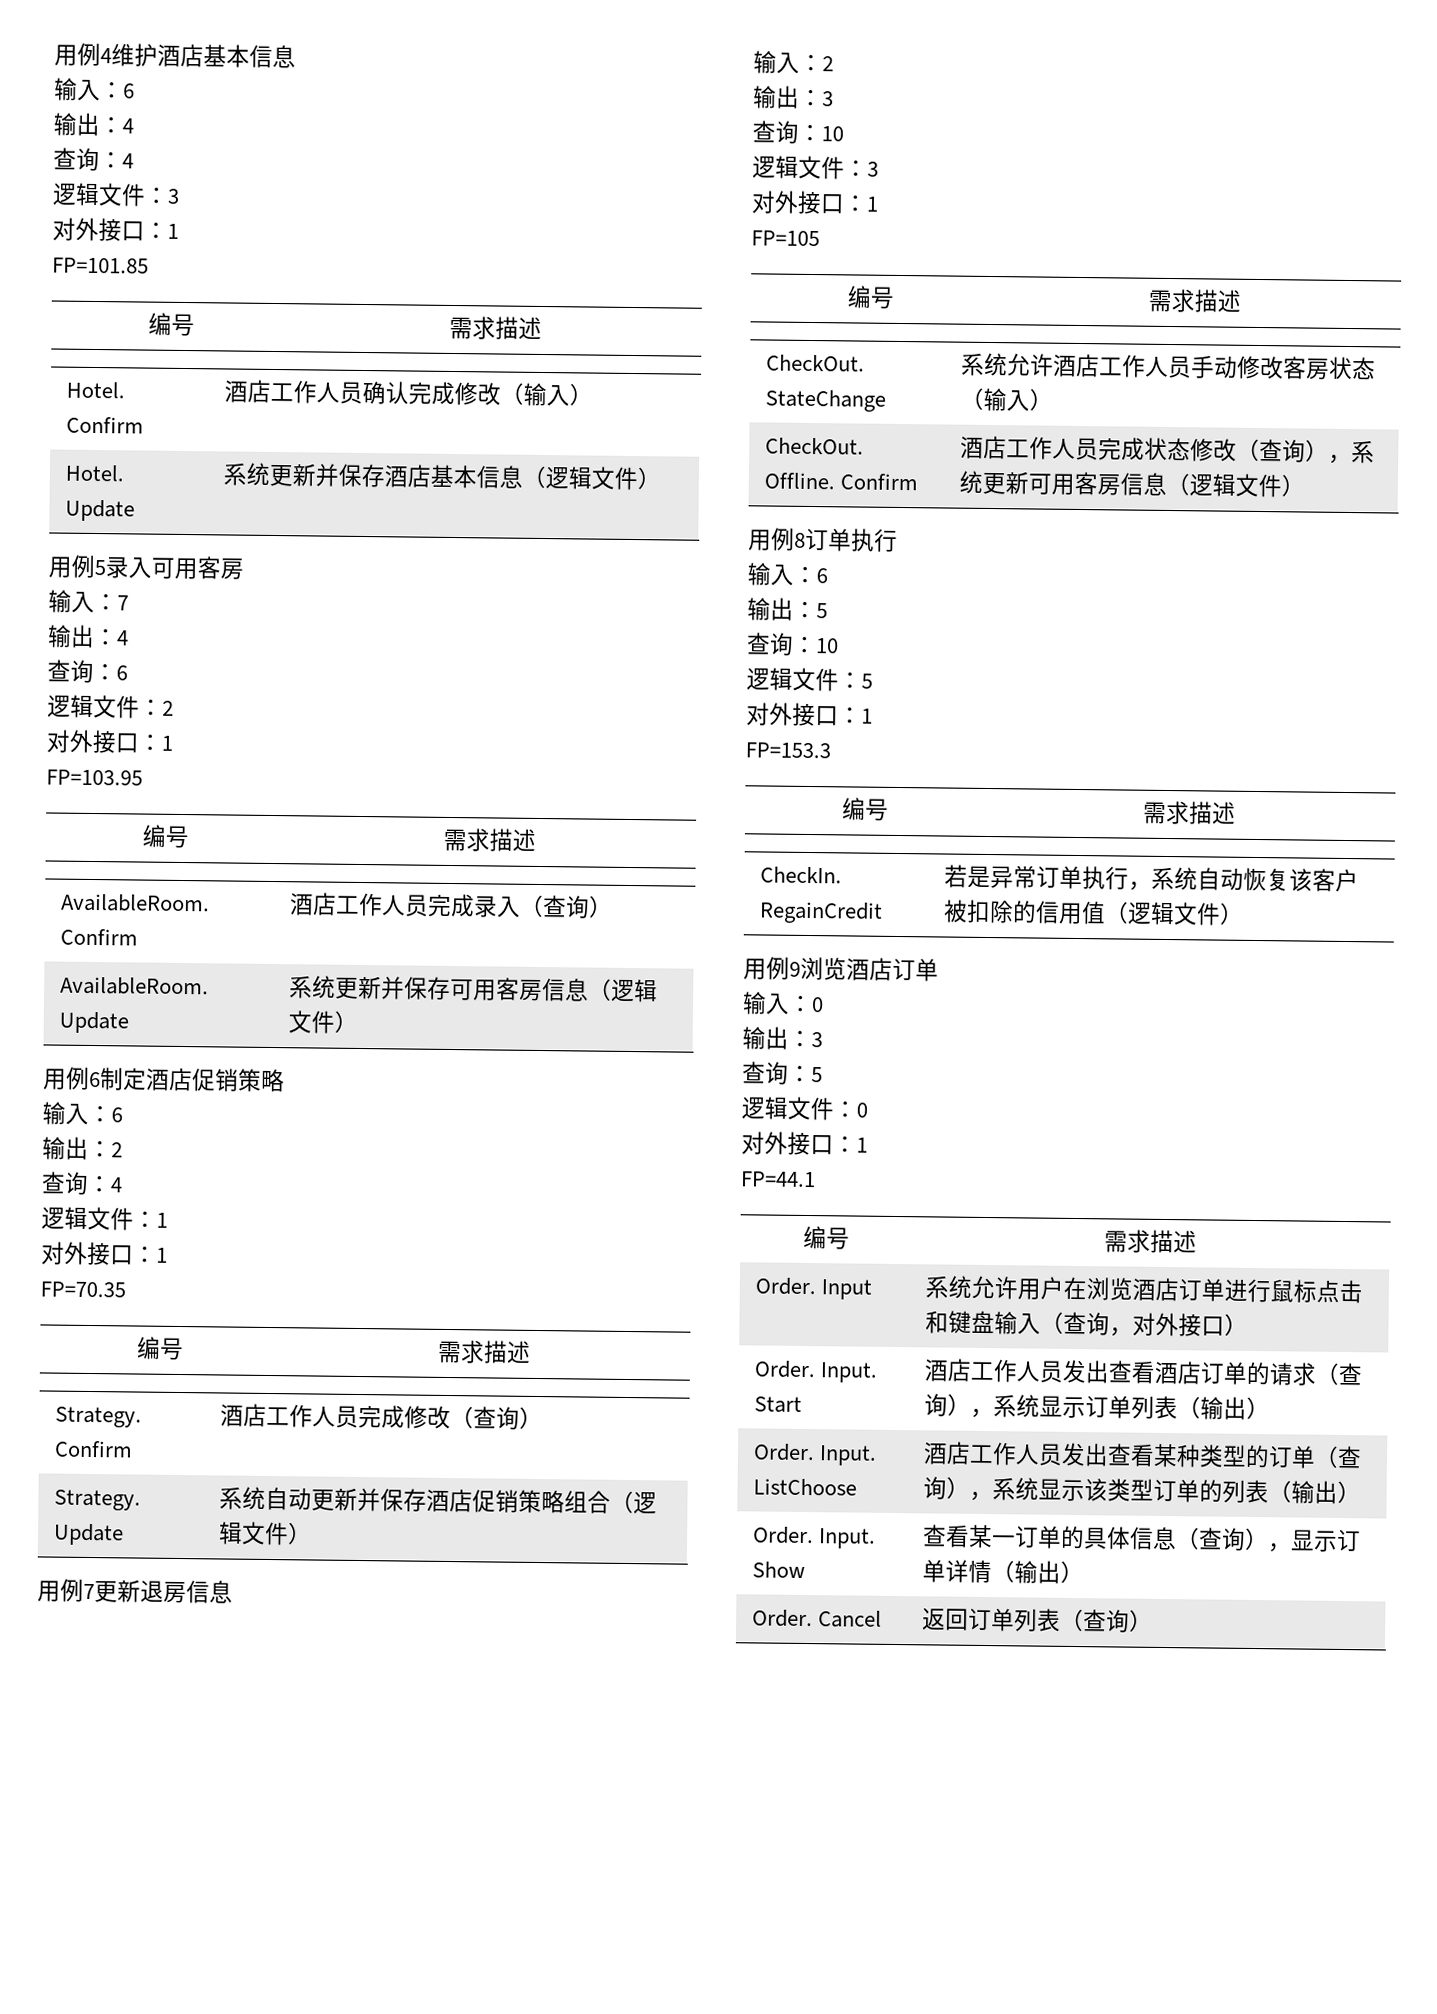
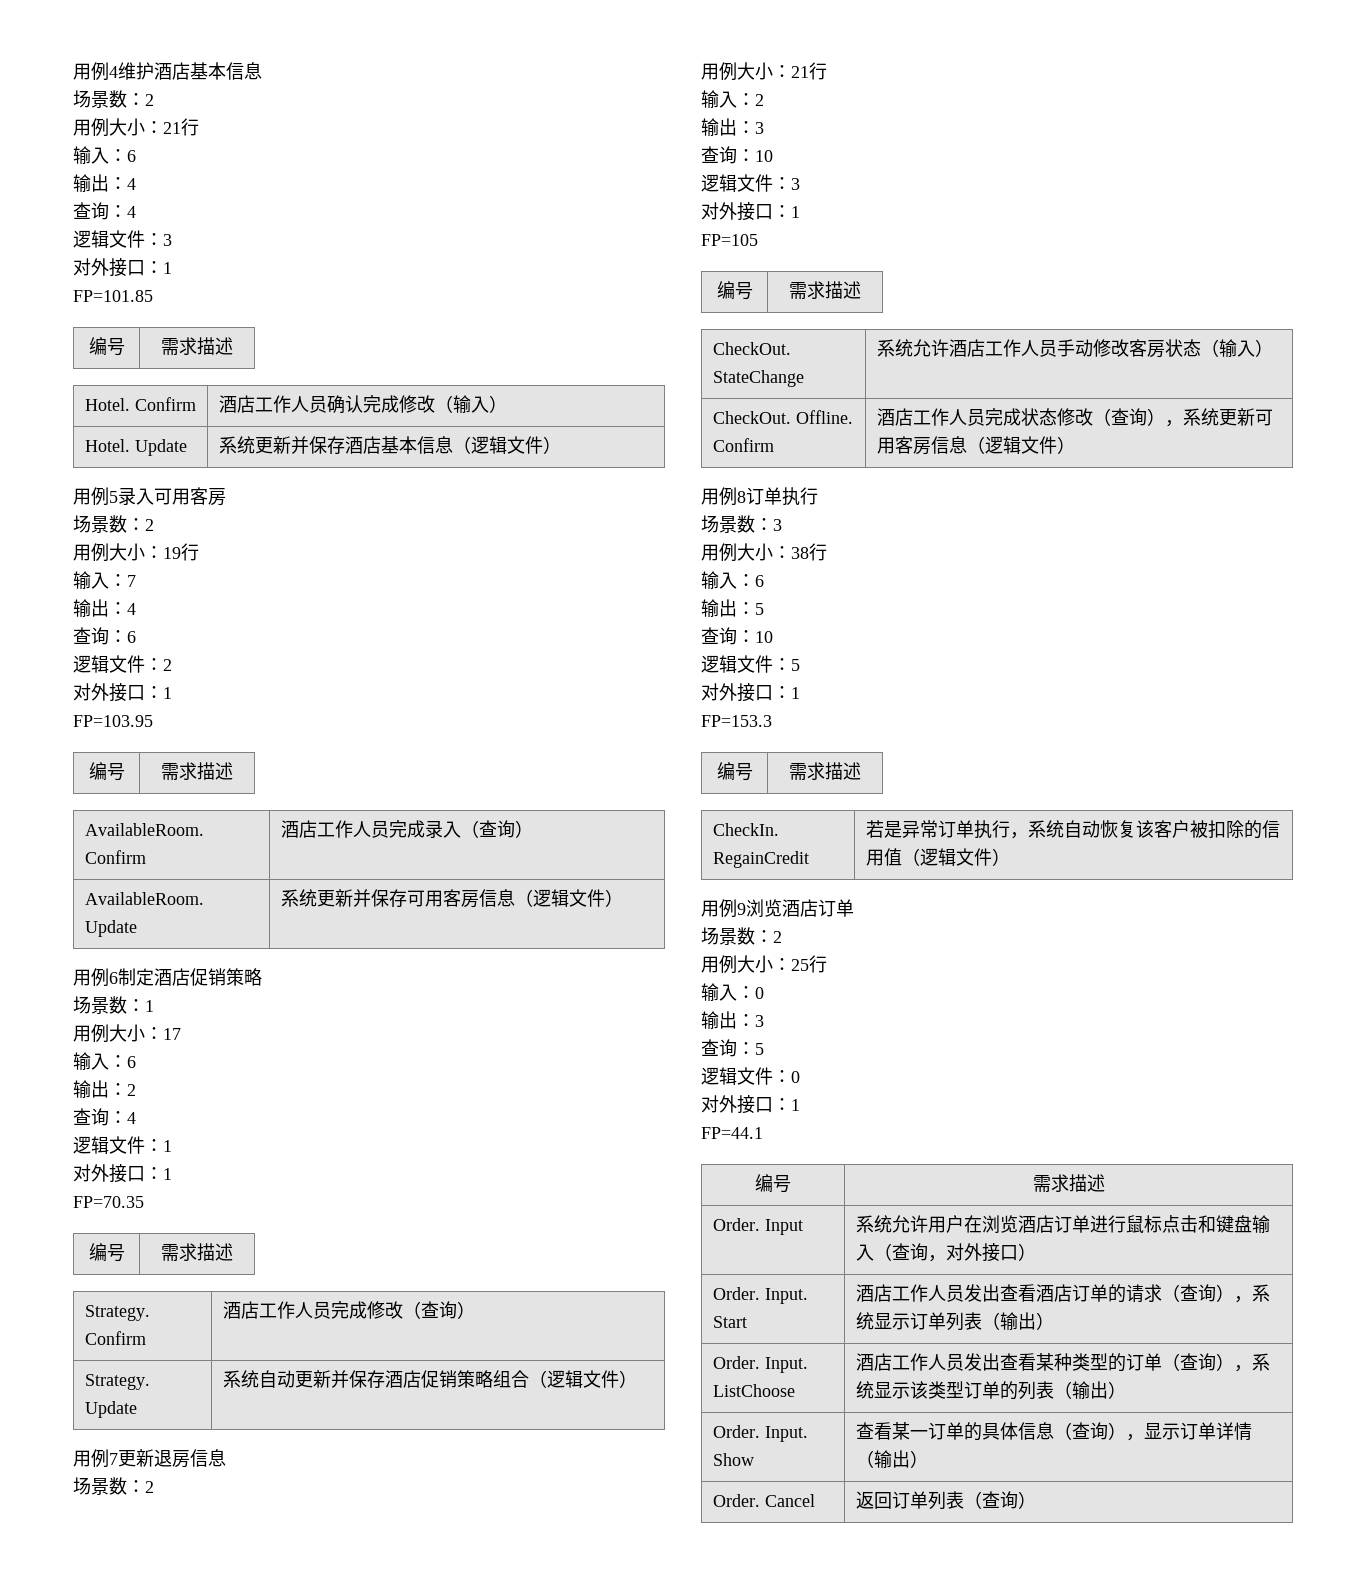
(296, 56) none -> [73,90,154,108] [73,118,199,137] // 场景数：2 // 用例大小：21行
(244, 569) none -> [73,515,154,533] [73,543,199,562] // 场景数：2 // 用例大小：19行
(285, 1080) none -> [73,996,154,1014] [73,1024,181,1043] // 场景数：1 // 用例大小：17
(233, 1592) none -> [73,1477,154,1495] [701,62,827,81] // 场景数：2 // 用例大小：21行
(898, 540) none -> [701,515,782,533] [701,543,827,562] // 场景数：3 // 用例大小：38行
(939, 970) none -> [701,927,782,945] [701,955,827,974] // 场景数：2 // 用例大小：25行

